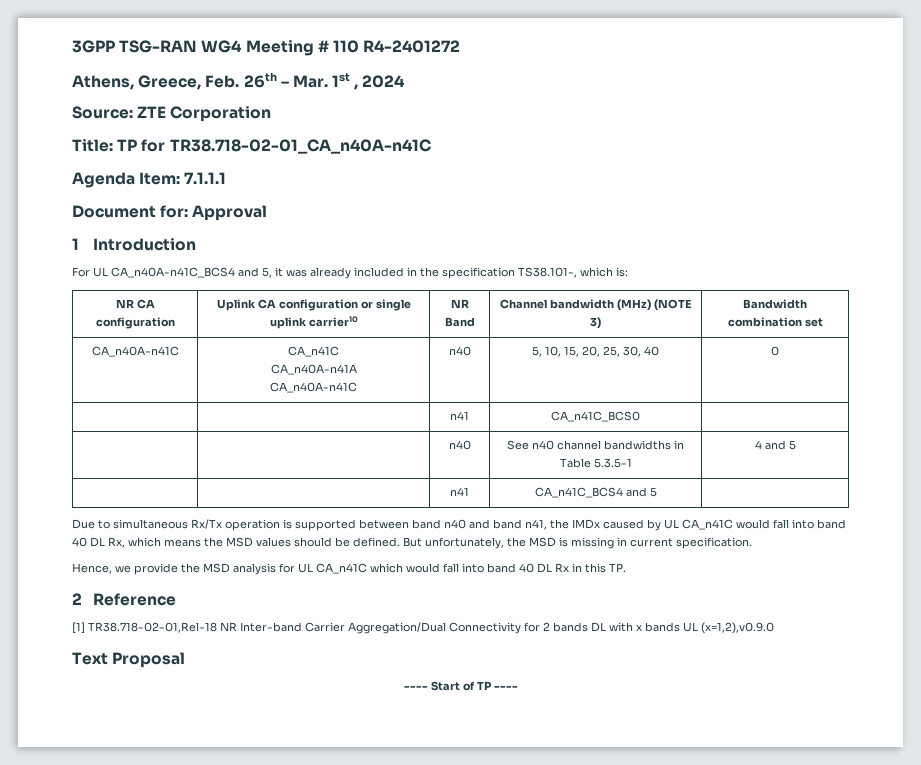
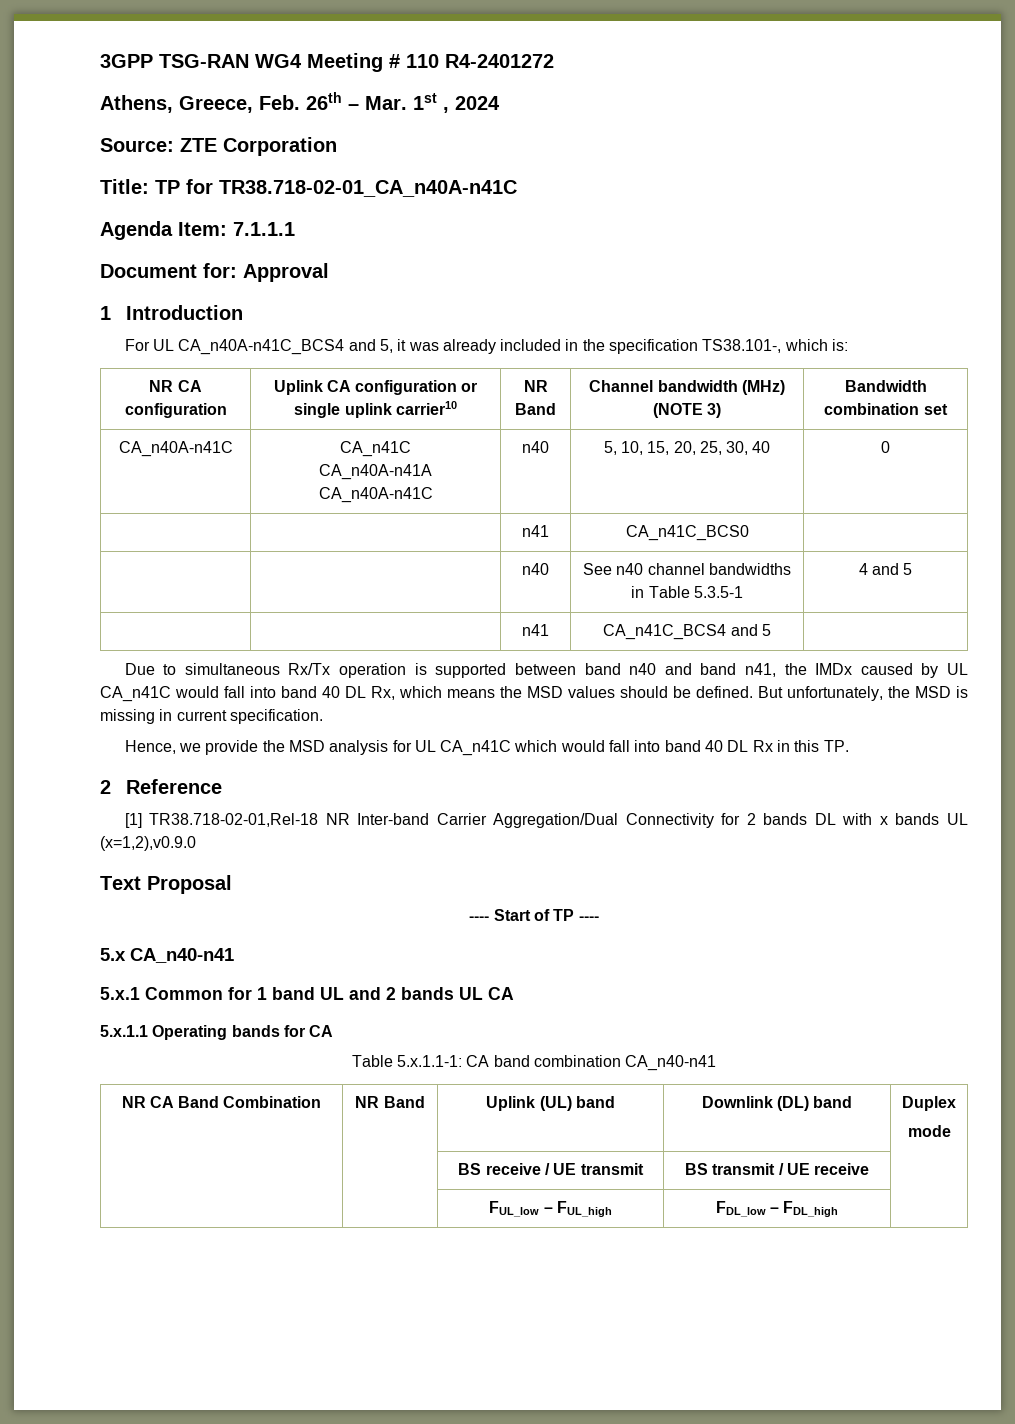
(518, 688) none -> [100,948,234,963] [100,987,514,1000] [100,1025,334,1040] [351,1055,717,1071] [121,1096,322,1108] [355,1096,425,1108] [486,1096,615,1111] [701,1096,853,1111] [902,1096,956,1111] [907,1125,951,1137] [458,1163,644,1175] [684,1163,870,1175] [489,1201,612,1217] [715,1201,839,1217] // 5.x CA_n40-n41 // 5.x.1 Common for 1 band UL and 2 bands UL CA // 5.x.1.1 Operating bands for CA // Table 5.x.1.1-1: CA band combination CA_n40-n41 // NR CA Band Combination | NR Band | Uplink (UL) band | Downlink (DL) band | Duplex // mode // | | BS receive / UE transmit | BS transmit / UE receive | // | | FUL_low – FUL_high | FDL_low – FDL_high |

